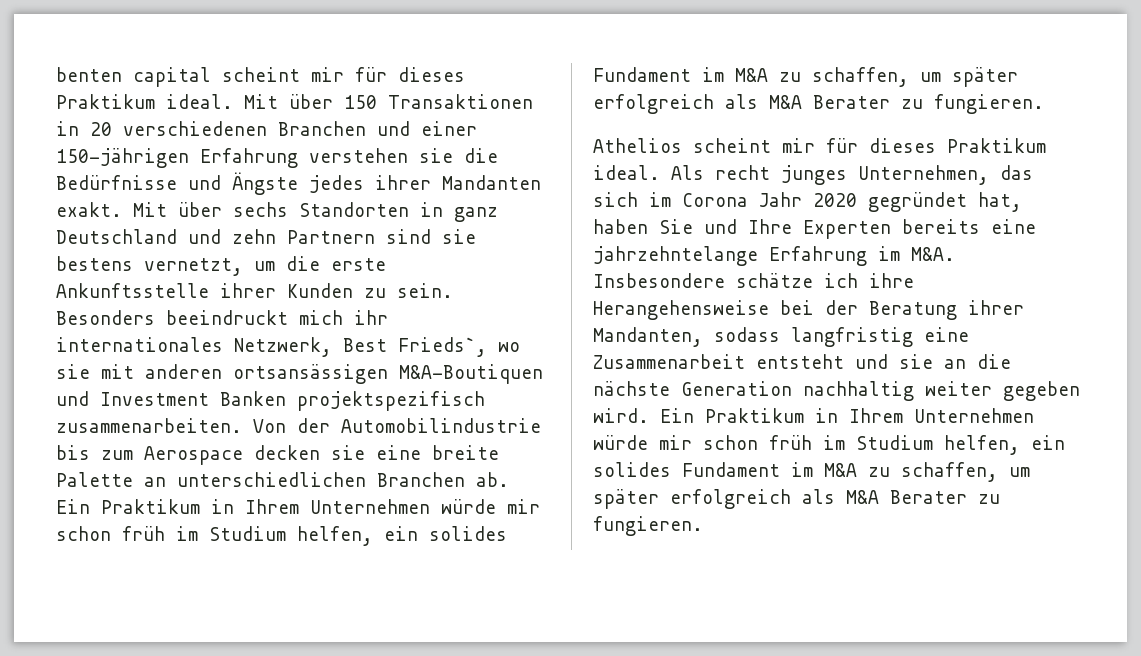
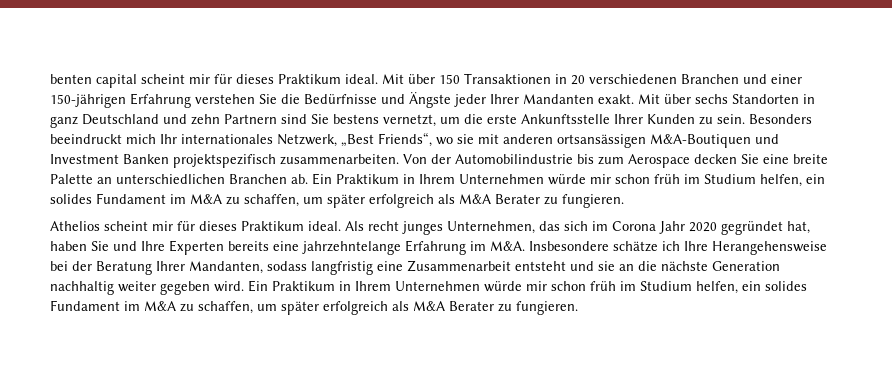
[419,148,453,163] sie -> [259,94,277,104] Sie
[309,175,431,193] jedes ihrer -> [454,94,519,107] jeder Ihrer
[442,229,476,244] sie -> [311,114,329,124] Sie
[220,283,276,298] ihrer -> [614,114,643,124] Ihrer
[354,310,388,325] ihr -> [160,134,177,144] Ihr
[343,337,487,357] Best Frieds`, -> [341,132,432,147] „Best Friends“,
[331,445,365,460] sie -> [741,154,759,164] Sie
[869,273,914,288] ihre -> [684,241,708,251] Ihre
[968,300,1024,315] ihrer -> [156,261,185,271] Ihrer

